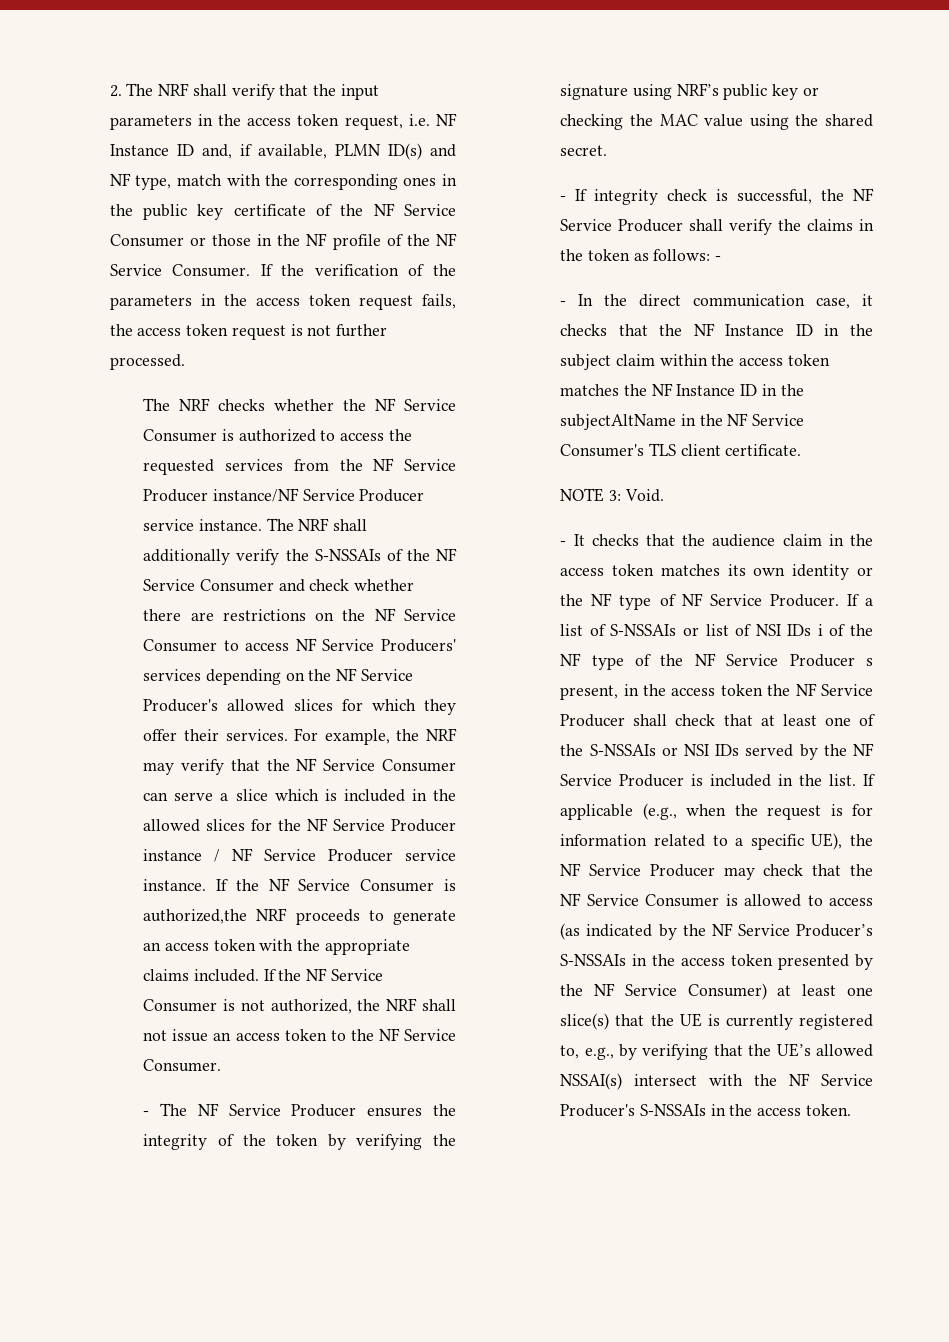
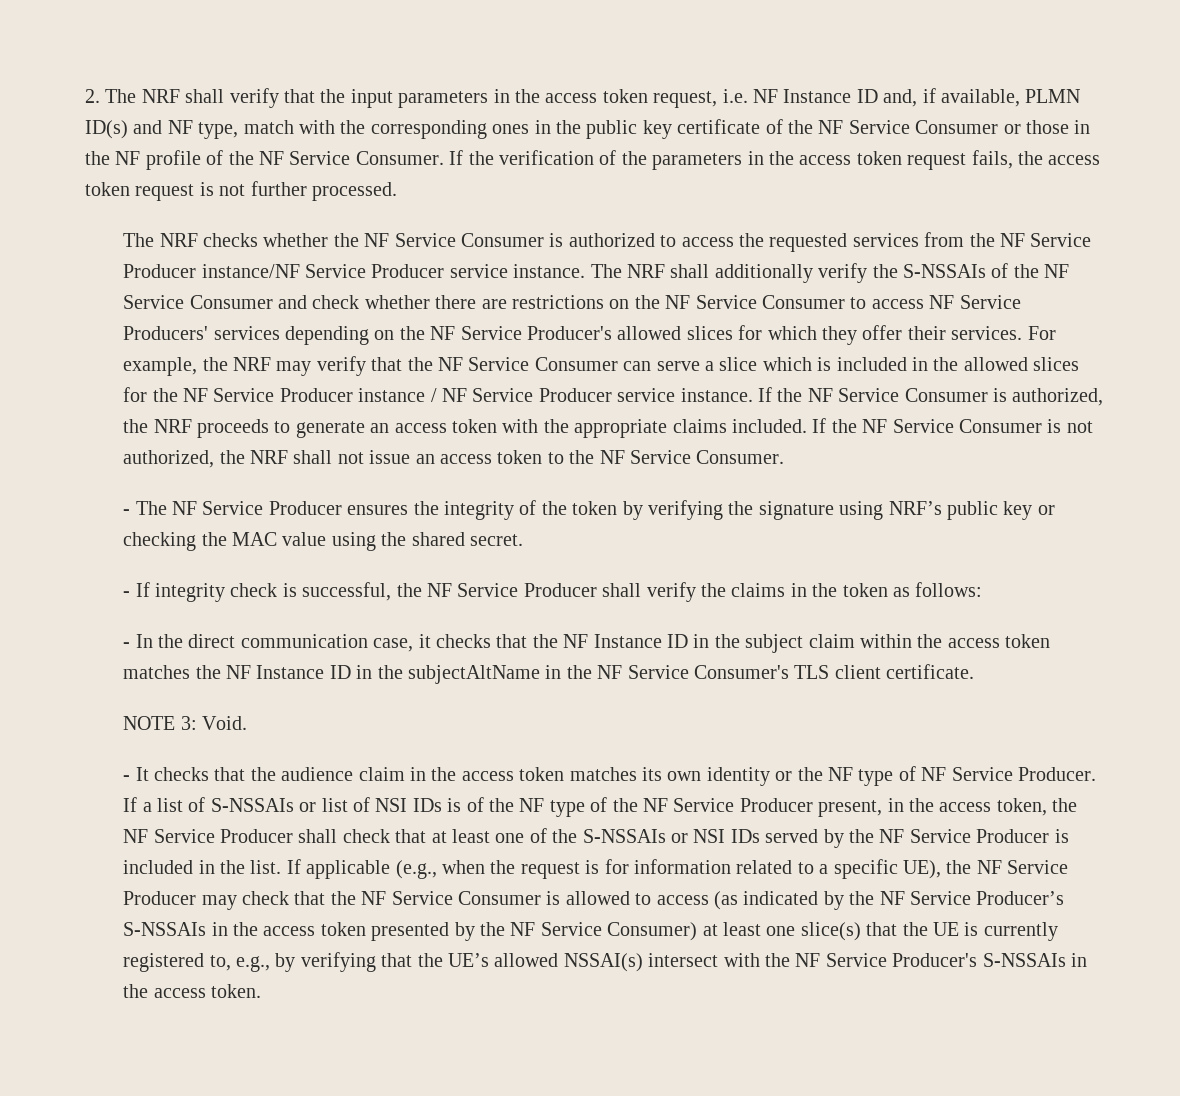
[143,909,248,924] authorized,the -> [1012,388,1104,406] [123,419,149,433] authorized, the
[715,256,722,261] - -> (983, 589) none
[817,624,823,636] i -> [447,798,462,812] is
[866,658,873,666] s -> (813, 805) none
[720,684,763,696] token -> [996,798,1047,816] token,

